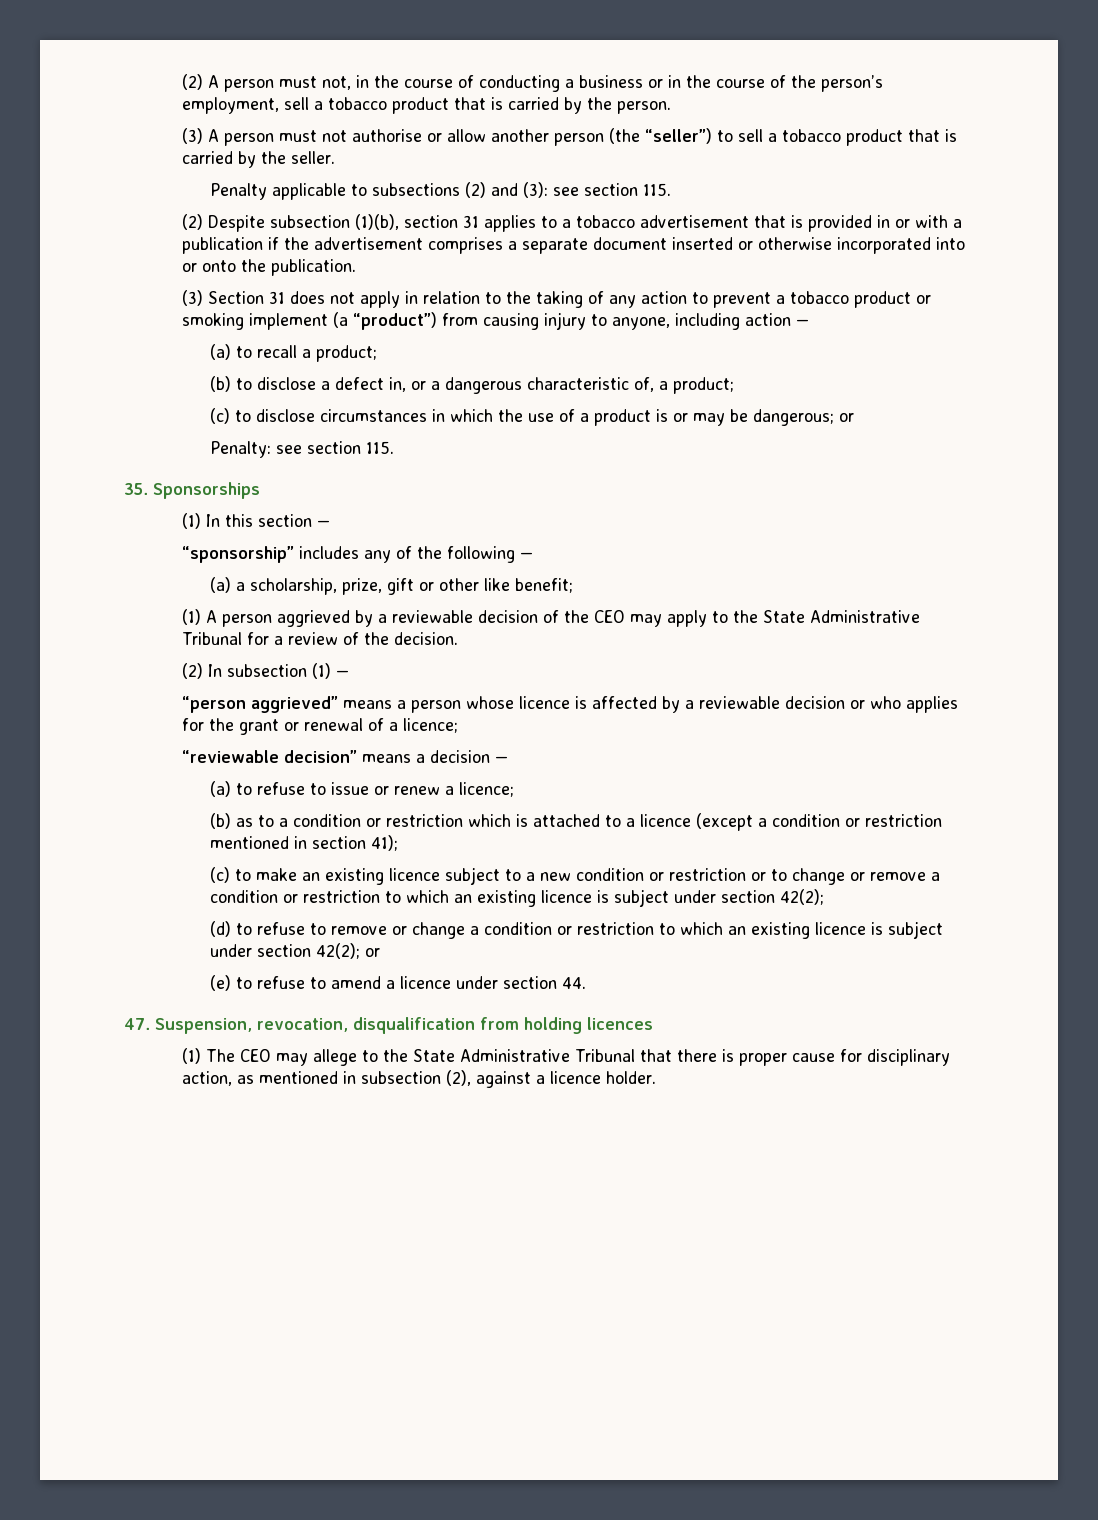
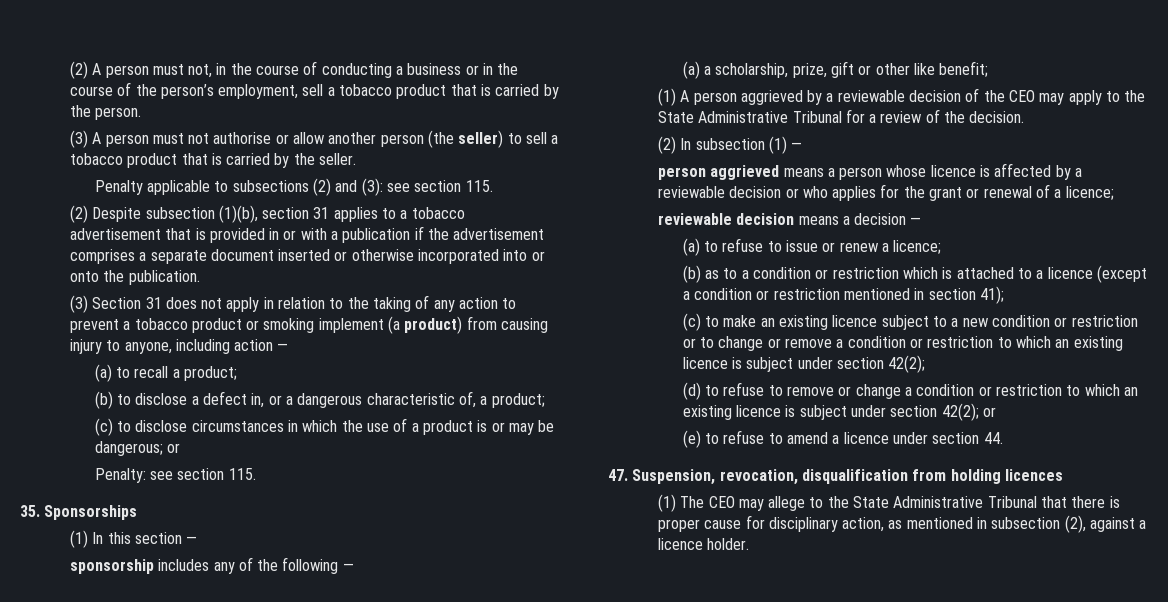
[644,128,712,144] “seller”) -> [458,130,504,148] seller)
[352,312,437,330] “product”) -> [404,316,463,334] product)
[181,546,294,563] “sponsorship” -> [69,559,154,574] sponsorship
[181,696,338,713] “person aggrieved” -> [657,165,780,180] person aggrieved
[181,750,357,763] “reviewable decision” -> [657,213,795,225] reviewable decision

